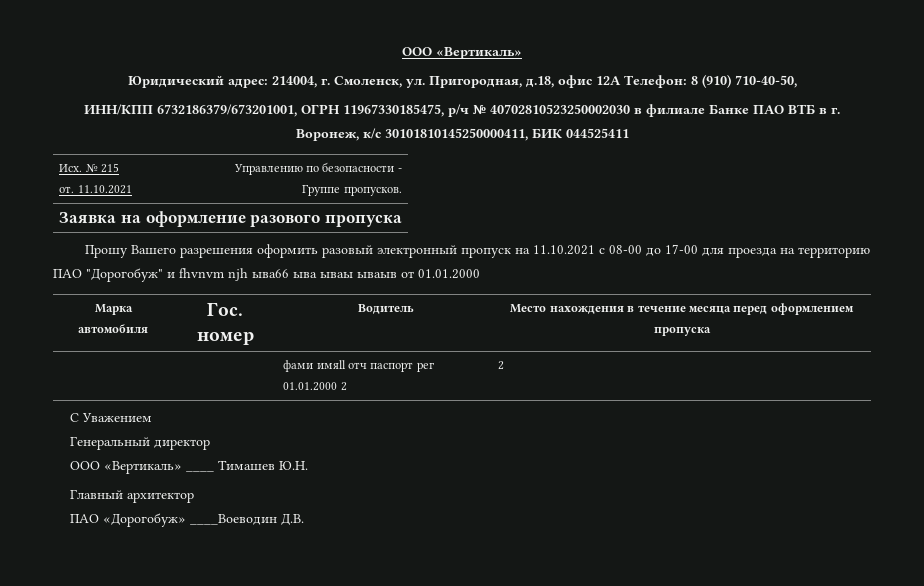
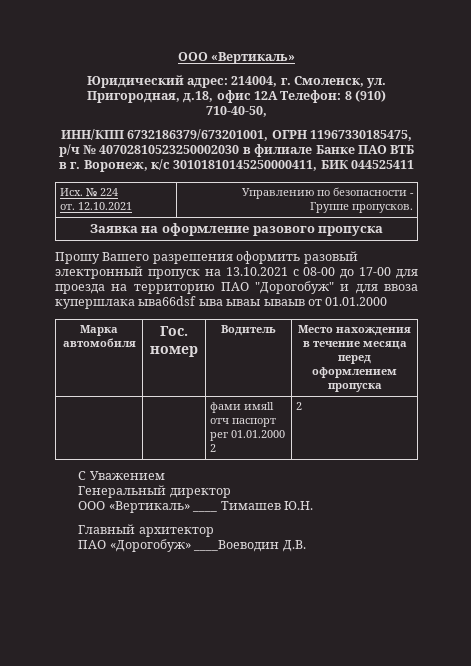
[100,163,119,173] 215 -> [100,188,119,196] 224
[77,185,132,194] 11.10.2021 -> [78,202,133,210] 12.10.2021
[533,245,596,255] 11.10.2021 -> [225,267,288,276] 13.10.2021
[179,268,289,281] fhvnvm njh ыва66 -> [355,284,418,294] [55,296,197,309] для ввоза купершлака ыва66dsf

